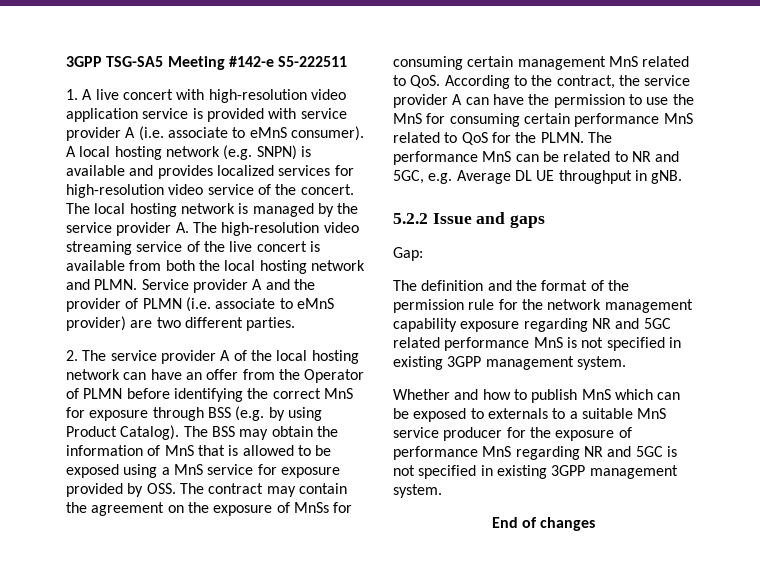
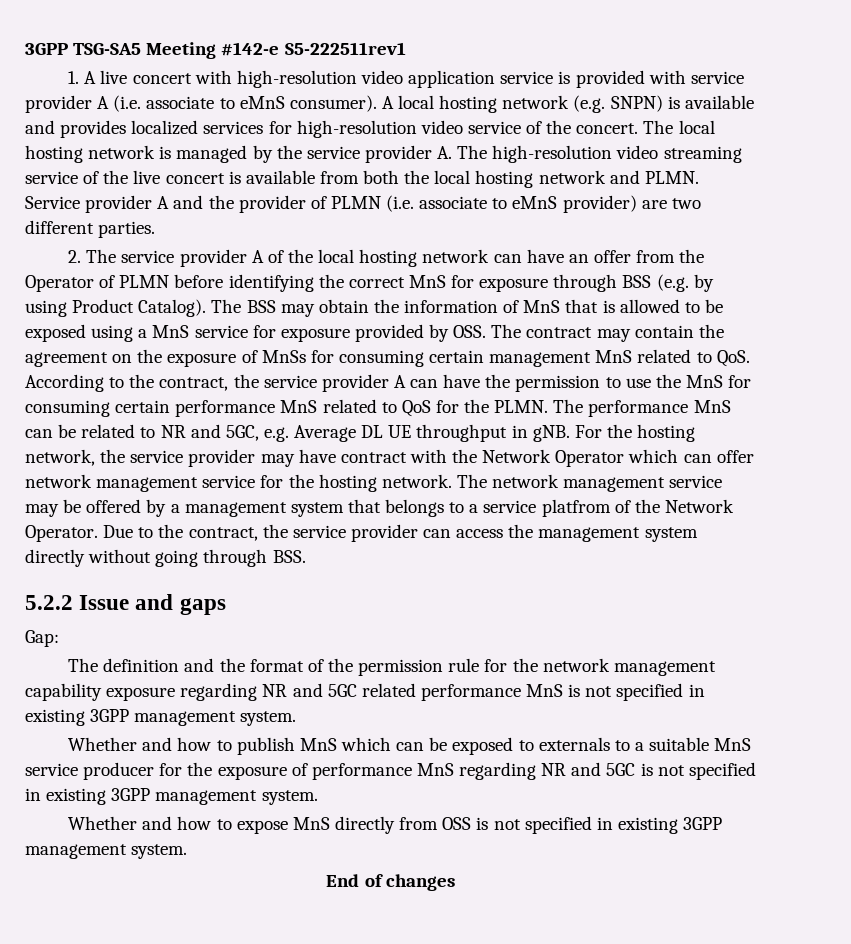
[278,56,348,67] S5-222511 -> [284,42,406,55] S5-222511rev1
(683, 177) none -> [574,424,696,442] [25,449,754,467] [25,474,723,492] [25,499,734,517] [25,524,698,542] [25,549,306,567] For the hosting network, the service provider may have contract with the Network Operator which can offer network management service for the hosting network. The network management service may be offered by a management system that belongs to a service platfrom of the Network Operator. Due to the contract, the service provider can access the management system directly without going through BSS.
(442, 491) none -> [68,816,723,834] [25,844,188,859] // Whether and how to expose MnS directly from OSS is not specified in existing 3GPP management system.

